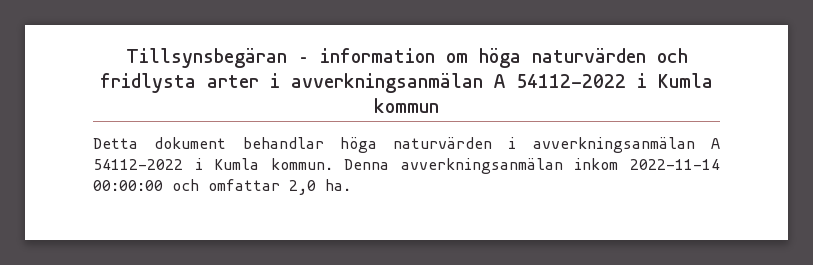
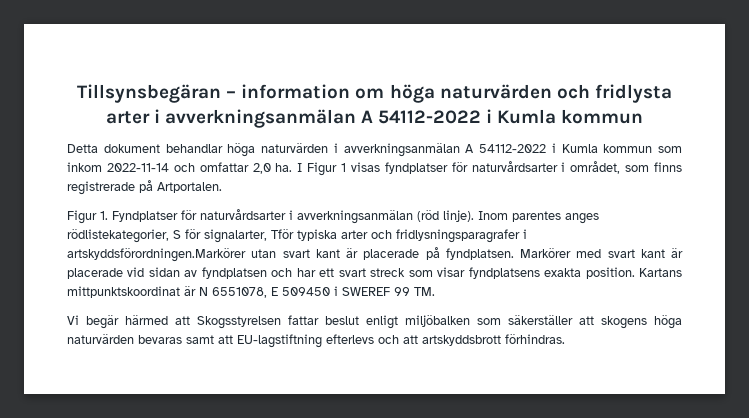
[270,158,563,174] kommun. Denna avverkningsanmälan -> [603,144,682,153] kommun som
[93,180,163,191] 00:00:00 -> (169, 167) none
(351, 185) none -> [297,161,682,176] [67,180,222,195] [67,209,599,224] [67,229,527,243] [67,247,683,262] [67,267,682,279] [67,286,435,298] [67,315,682,329] [67,334,565,348] I Figur 1 visas fyndplatser för naturvårdsarter i området, som finns registrerade på Artportalen. // Figur 1. Fyndplatser för naturvårdsarter i avverkningsanmälan (röd linje). Inom parentes anges rödlistekategorier, S för signalarter, Tför typiska arter och fridlysningsparagrafer i artskyddsförordningen.Markörer utan svart kant är placerade på fyndplatsen. Markörer med svart kant är placerade vid sidan av fyndplatsen och har ett svart streck som visar fyndplatsens exakta position. Kartans mittpunktskoordinat är N 6551078, E 509450 i SWEREF 99 TM. // Vi begär härmed att Skogsstyrelsen fattar beslut enligt miljöbalken som säkerställer att skogens höga naturvärden bevaras samt att EU-lagstiftning efterlevs och att artskyddsbrott förhindras.

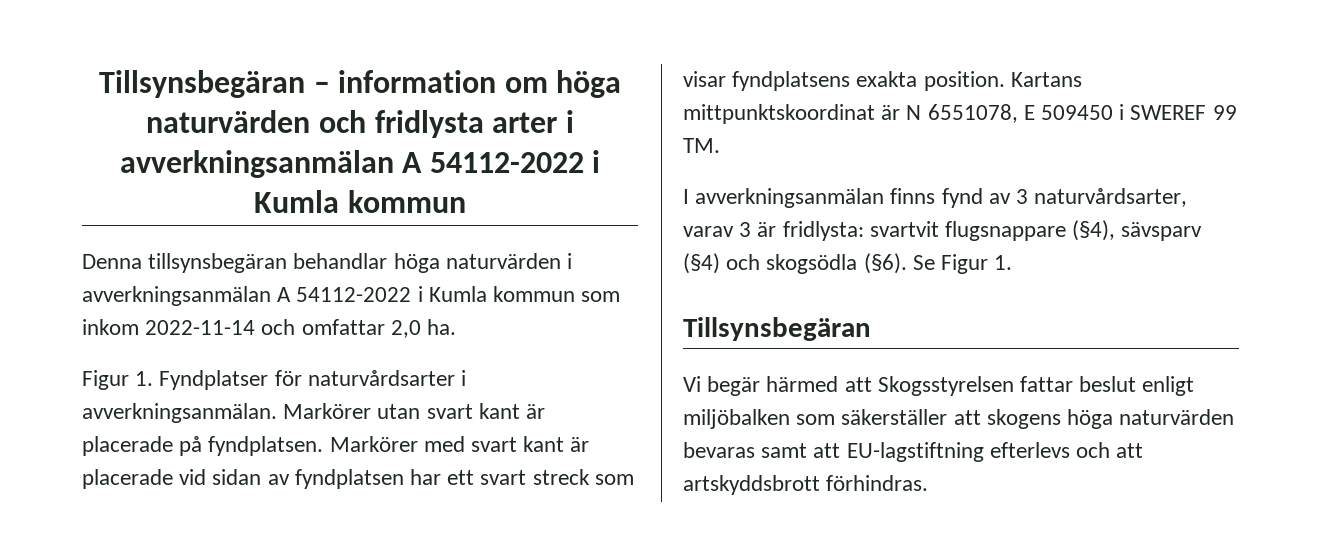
[67,144,160,153] Detta dokument -> [82,253,288,273] Denna tillsynsbegäran
[297,161,682,176] [67,180,222,195] I Figur 1 visas fyndplatser för naturvårdsarter i området, som finns registrerade på Artportalen. -> (457, 327) none
[297,210,599,224] [67,229,527,243] [67,248,246,262] avverkningsanmälan (röd linje). Inom parentes anges rödlistekategorier, S för signalarter, Tför typiska arter och fridlysningsparagrafer i artskyddsförordningen.Markörer -> [82,403,372,423] avverkningsanmälan. Markörer
[271,268,293,277] och -> (404, 479) none
(435, 291) none -> [683,188,1188,208] [683,220,1203,241] [683,253,1013,274] [683,317,871,341] // I avverkningsanmälan finns fynd av 3 naturvårdsarter, varav 3 är fridlysta: svartvit flugsnappare (§4), sävsparv (§4) och skogsödla (§6). Se Figur 1. // Tillsynsbegäran

